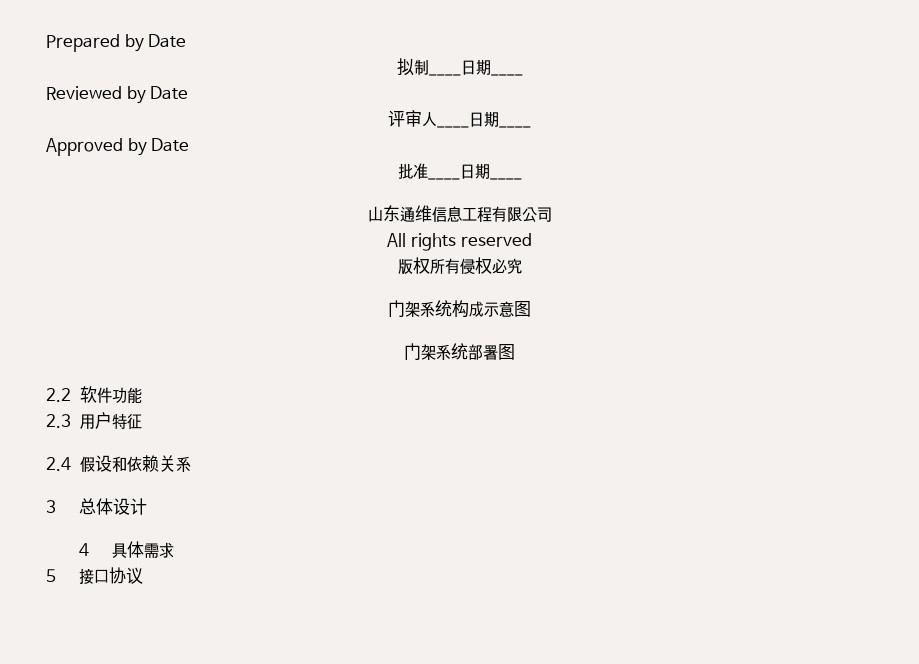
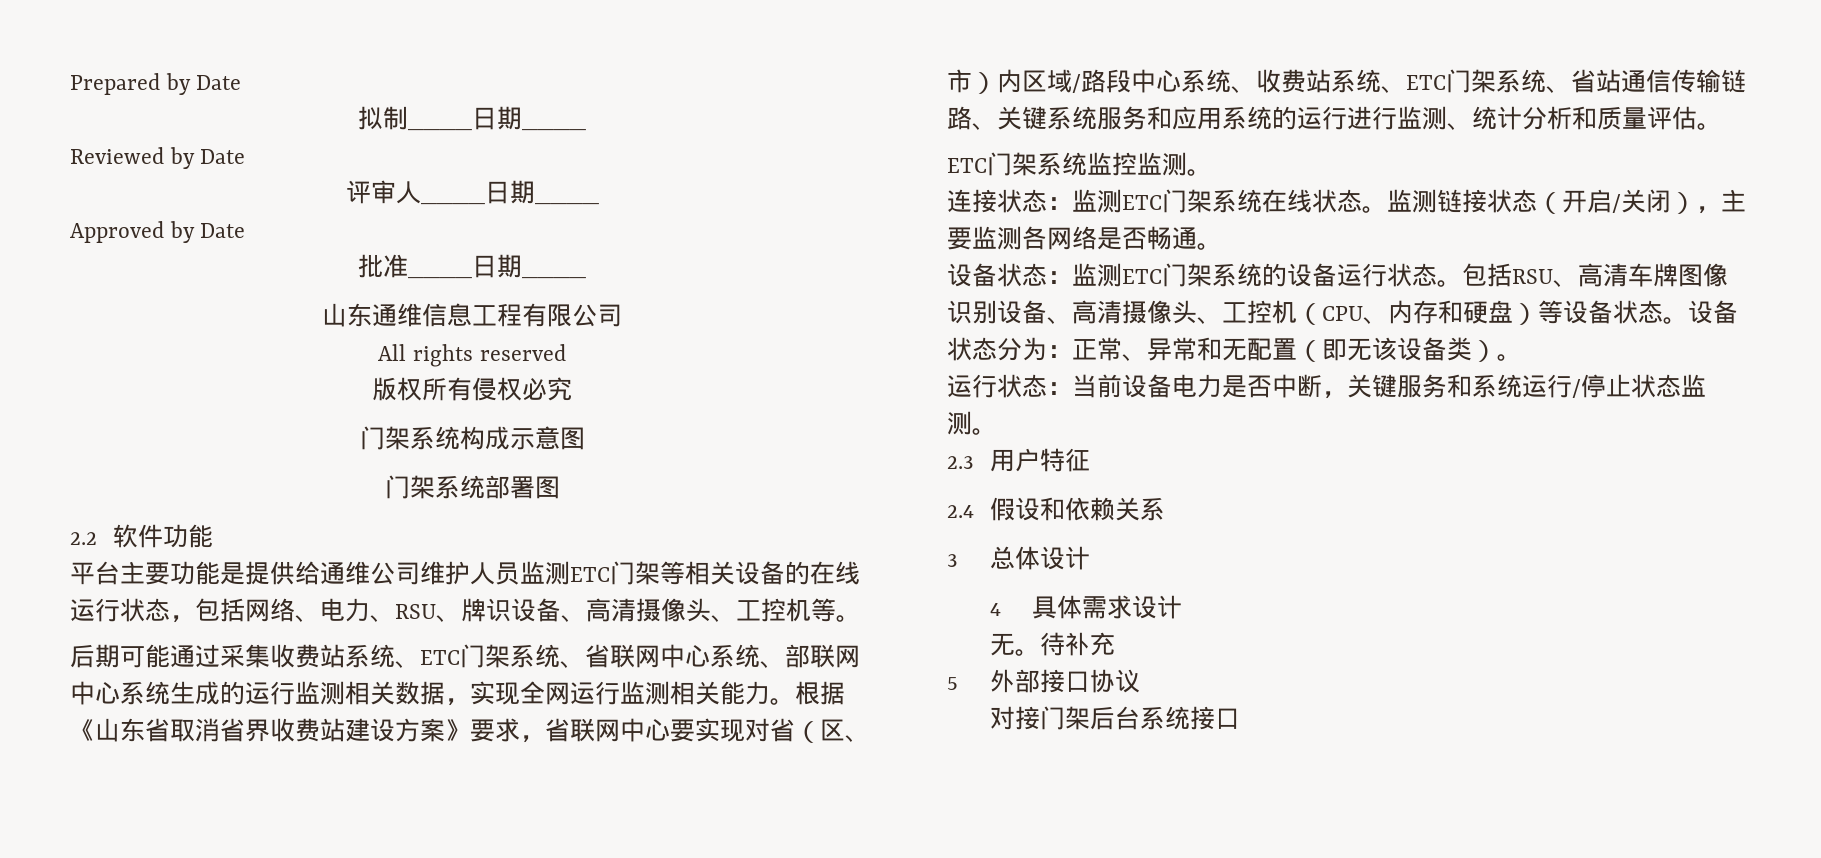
(142, 395) none -> [70,561,860,585] [70,598,861,623] [70,644,860,668] [70,681,845,706] [70,718,870,743] [947,69,1746,94] [947,106,1722,130] [947,152,1212,176] [947,189,1746,214] [947,226,1222,250] [947,263,1728,287] [947,300,1738,325] [947,337,1522,362] [947,374,1706,399] [947,411,997,435] // 平台主要功能是提供给通维公司维护人员监测ETC门架等相关设备的在线运行状态，包括网络、电力、RSU、牌识设备、高清摄像头、工控机等。 // 后期可能通过采集收费站系统、ETC门架系统、省联网中心系统、部联网中心系统生成的运行监测相关数据，实现全网运行监测相关能力。根据《山东省取消省界收费站建设方案》要求，省联网中心要实现对省（区、市）内区域/路段中心系统、收费站系统、ETC门架系统、省站通信传输链路、关键系统服务和应用系统的运行进行监测、统计分析和质量评估。 // ETC门架系统监控监测。 // 连接状态：监测ETC门架系统在线状态。监测链接状态（开启/关闭），主要监测各网络是否畅通。 // 设备状态：监测ETC门架系统的设备运行状态。包括RSU、高清车牌图像识别设备、高清摄像头、工控机（CPU、内存和硬盘）等设备状态。设备状态分为：正常、异常和无配置（即无该设备类）。 // 运行状态：当前设备电力是否中断，关键服务和系统运行/停止状态监测。
(175, 550) none -> [1132,595,1183,619] [989,632,1115,656] 设计 // 无。待补充
(56, 575) none -> [989,669,1040,693] 外部
(144, 575) none -> [989,706,1240,730] // 对接门架后台系统接口

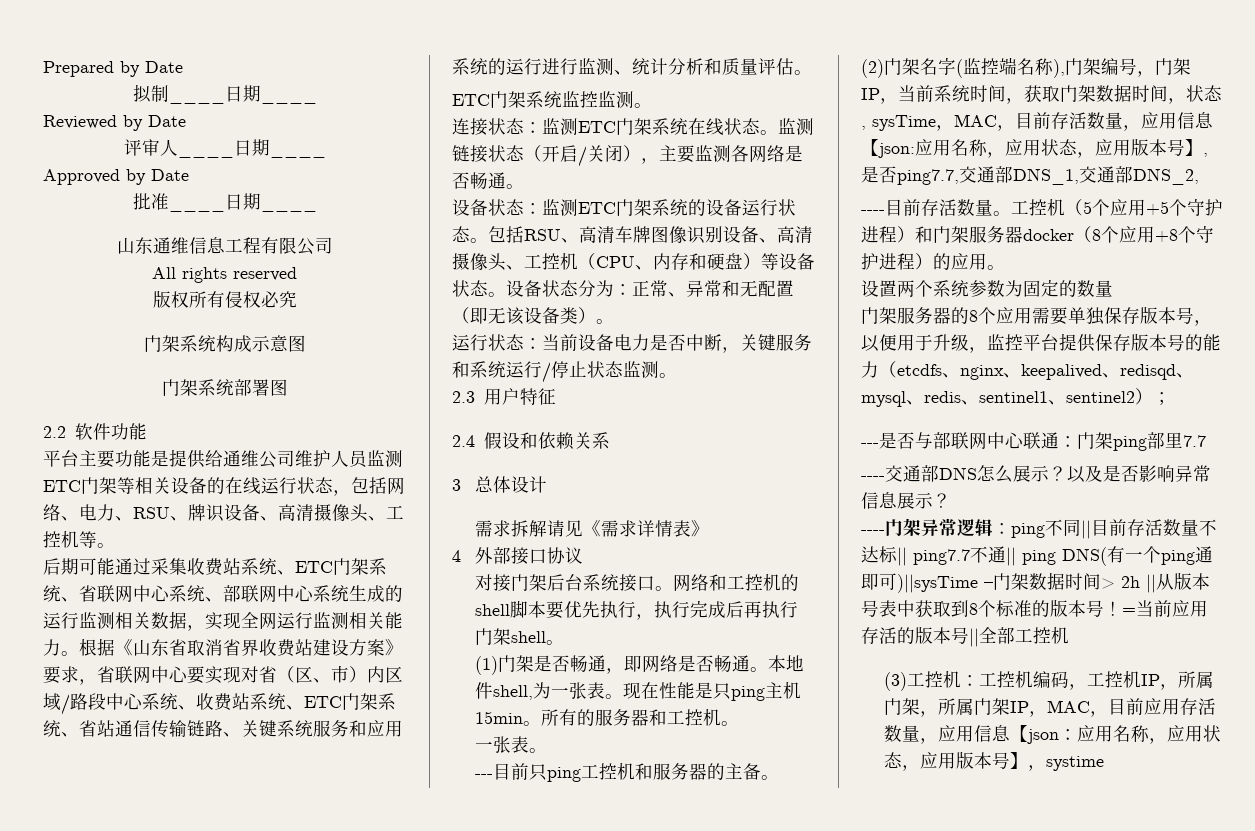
[989,595,1183,619] [989,632,1115,656] [947,677,958,690] 4具体需求设计 // 无。待补充 // 5 -> [474,520,709,537] [452,550,461,562] 需求拆解请见《需求详情表》 // 4
(1240, 718) none -> [654,573,799,592] [474,600,798,620] [474,628,564,645] [474,655,804,675] [474,681,801,701] [474,708,739,726] [474,736,547,753] [474,762,779,782] [861,57,1191,78] [861,84,1222,104] [861,112,1213,131] [861,138,1208,158] [861,166,1199,185] [861,198,1223,216] [861,226,1214,243] [861,253,1005,270] [861,279,1113,297] [861,306,1212,326] [861,333,1221,353] [861,361,1194,380] [861,388,1171,407] [861,432,1206,451] [861,465,1211,483] [861,492,951,509] [861,518,1217,539] [861,546,1213,566] [861,572,1210,593] [861,599,1208,617] [861,626,1069,647] [883,670,1214,691] [883,698,1216,717] [883,725,1221,744] [883,751,1104,771] 。网络和工控机的shell脚本要优先执行，执行完成后再执行门架shell。 // (1)门架是否畅通，即网络是否畅通。本地件shell,为一张表。现在性能是只ping主机15min。所有的服务器和工控机。 // 一张表。 // ---目前只ping工控机和服务器的主备。 // (2)门架名字(监控端名称),门架编号，门架IP，当前系统时间，获取门架数据时间，状态, sysTime，MAC，目前存活数量，应用信息【json:应用名称，应用状态，应用版本号】,是否ping7.7,交通部DNS_1,交通部DNS_2, // ----目前存活数量。工控机（5个应用+5个守护进程）和门架服务器docker（8个应用+8个守护进程）的应用。 // 设置两个系统参数为固定的数量 // 门架服务器的8个应用需要单独保存版本号，以便用于升级，监控平台提供保存版本号的能力（etcdfs、nginx、keepalived、redisqd、mysql、redis、sentinel1、sentinel2）； // ---是否与部联网中心联通：门架ping部里7.7 // ----交通部DNS怎么展示？以及是否影响异常信息展示？ // ----门架异常逻辑：ping不同||目前存活数量不达标|| ping7.7不通|| ping DNS(有一个ping通即可)||sysTime –门架数据时间> 2h ||从版本号表中获取到8个标准的版本号！=当前应用存活的版本号||全部工控机 // (3)工控机：工控机编码，工控机IP，所属门架，所属门架IP，MAC，目前应用存活数量，应用信息【json：应用名称，应用状态，应用版本号】，systime

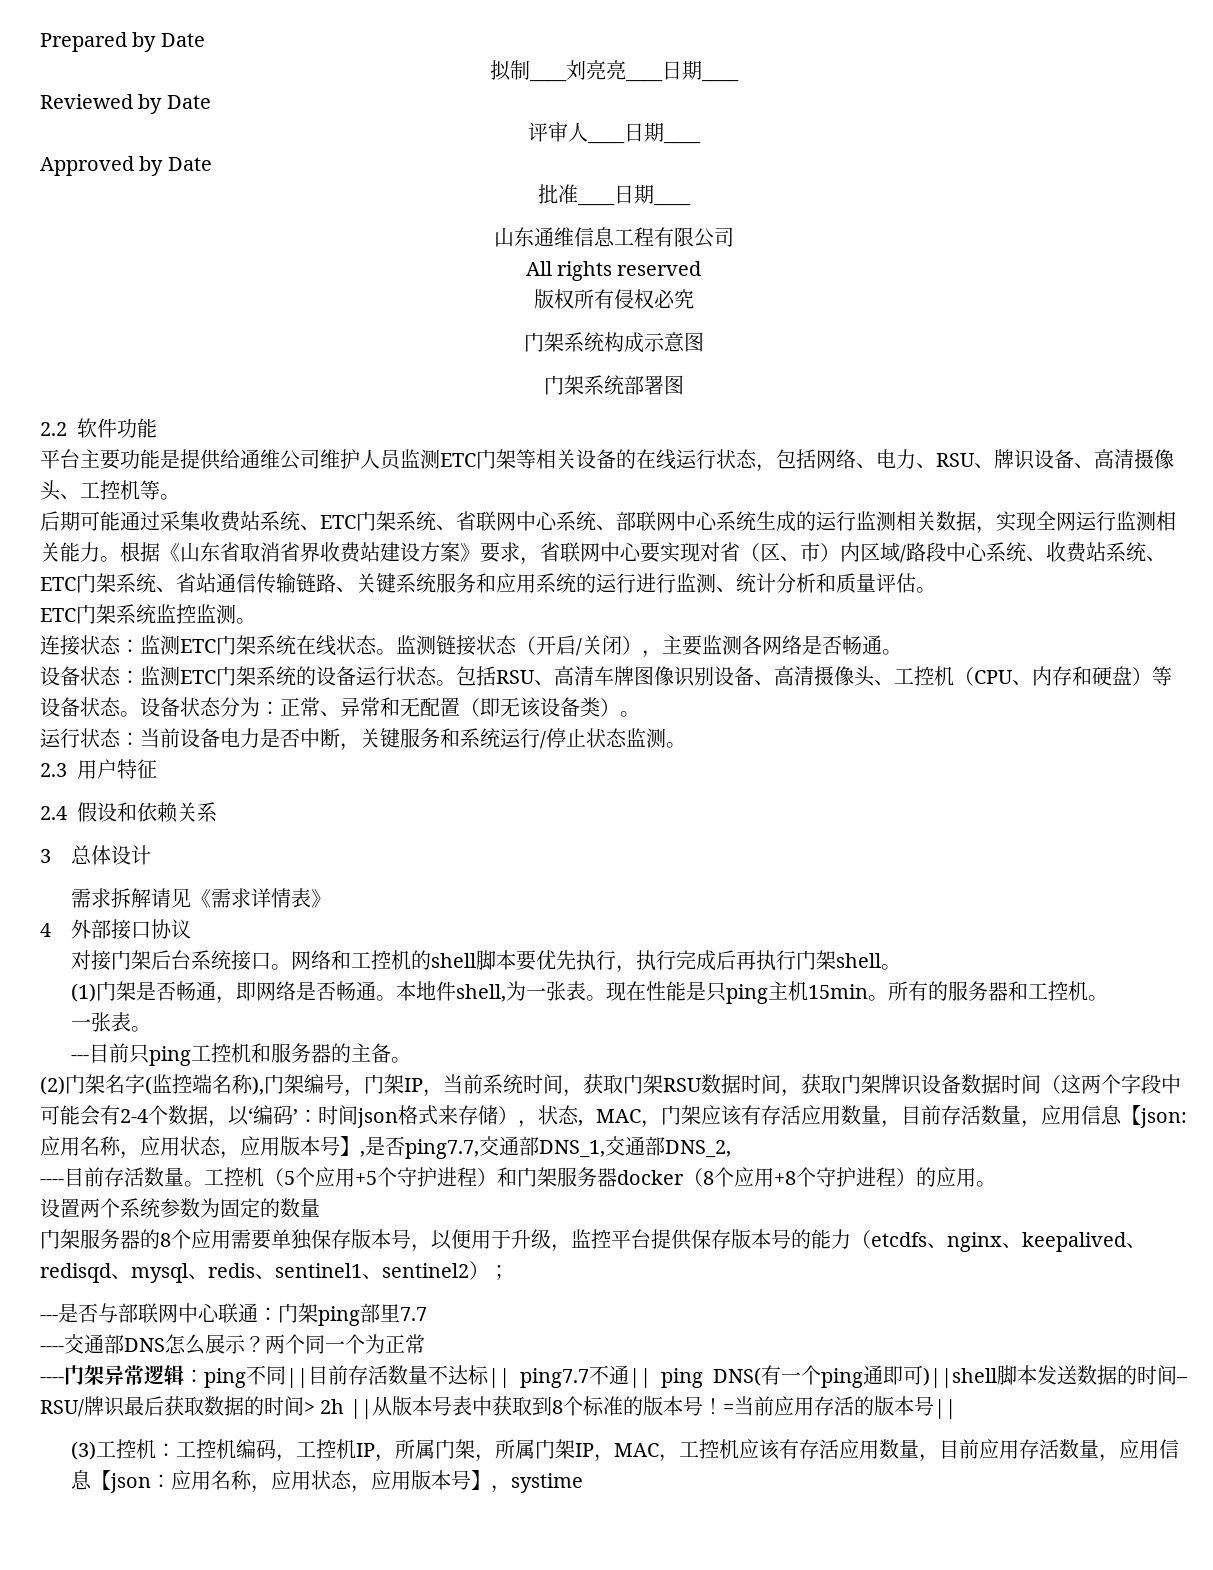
(225, 102) none -> [565,60,663,82] 刘亮亮____
(1096, 93) none -> [663,1078,702,1092] RSU
[1186,85,1222,102] [861,114,997,131] 状态, sysTime，MAC -> [801,1074,1181,1095] [40,1105,881,1128] 获取门架牌识设备数据时间（这两个字段中可能会有2-4个数据，以‘编码’：时间json格式来存储），状态, MAC，门架应该有存活应用数量
[1067,465,1211,483] [861,492,951,509] 以及是否影响异常信息展示？ -> [265,1334,425,1354] 两个同一个为正常
[897,572,1065,593] )||sysTime –门架数据 -> [923,1365,1188,1388] [40,1396,264,1417] )||shell脚本发送数据的时间– RSU/牌识最后获取数据的
[979,626,1069,644] 全部工控机 -> (956, 1409) none
(1108, 714) none -> [678,1439,939,1462] 工控机应该有存活应用数量，

